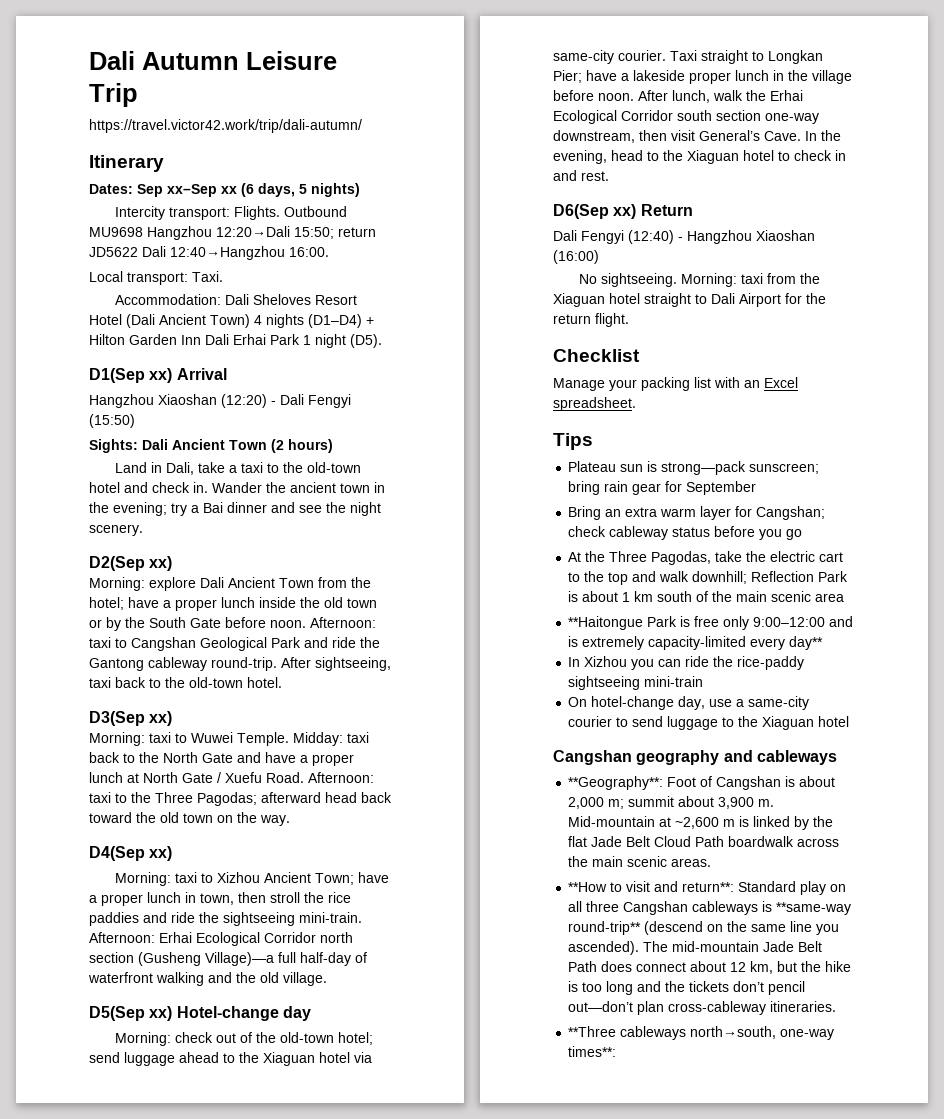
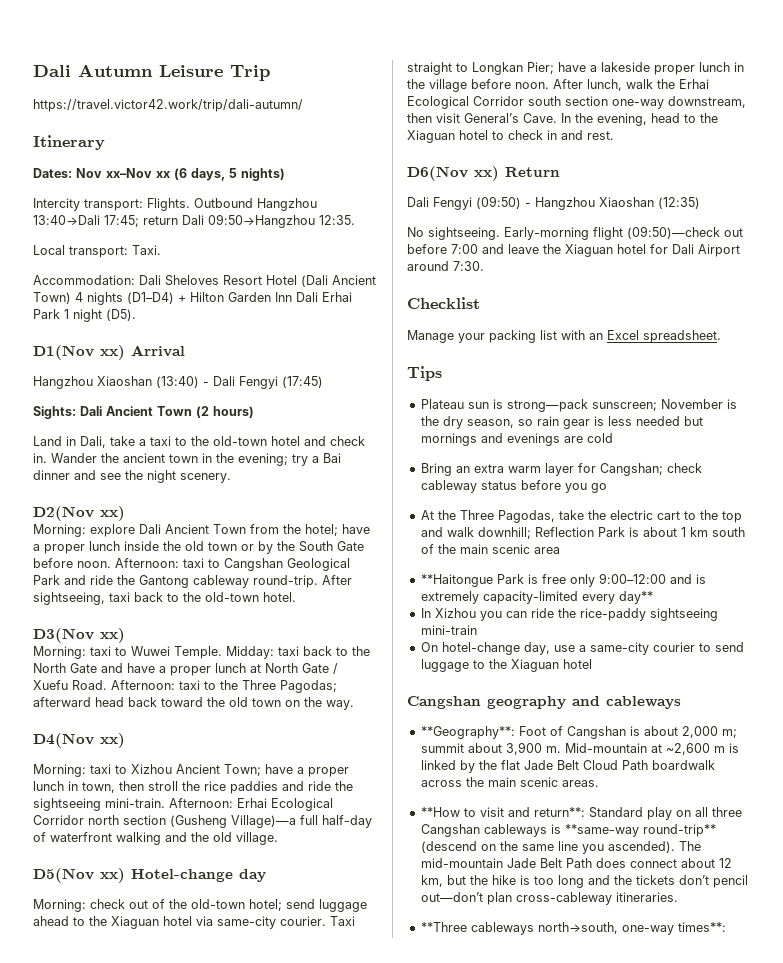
[137,184,217,197] Sep xx–Sep -> [76,168,152,178] Nov xx–Nov
[89,226,376,240] [89,246,329,260] MU9698 Hangzhou 12:20→Dali 15:50; return JD5622 Dali 12:40→Hangzhou 16:00. -> [257,198,317,211] [33,214,355,228] Hangzhou 13:40→Dali 17:45; return Dali 09:50→Hangzhou 12:35.
[89,368,145,383] D1(Sep -> [33,345,94,360] D1(Nov
[221,394,267,408] (12:20) -> [156,376,199,388] (13:40)
[89,414,135,428] (15:50) -> [282,376,323,388] (17:45)
[89,556,145,571] D2(Sep -> [33,506,94,521] D2(Nov
[89,711,145,726] D3(Sep -> [33,628,94,643] D3(Nov
[89,846,145,861] D4(Sep -> [33,733,94,748] D4(Nov
[89,1006,145,1021] D5(Sep -> [33,868,94,883] D5(Nov
[553,204,609,219] D6(Sep -> [407,166,468,181] D6(Nov
[628,230,674,244] (12:40) -> [476,196,521,209] (09:50)
[553,250,599,264] (16:00) -> [658,197,700,209] (12:35)
[681,273,821,287] [553,293,826,307] [553,313,629,327] Morning: taxi from the Xiaguan hotel straight to Dali Airport for the return flight. -> [504,226,743,240] [407,244,740,257] [407,261,484,271] Early-morning flight (09:50)—check out before 7:00 and leave the Xiaguan hotel for Dali Airport around 7:30.
[568,481,757,495] bring rain gear for September -> [660,399,737,409] [420,416,703,429] [420,433,613,446] November is the dry season, so rain gear is less needed but mornings and evenings are cold

